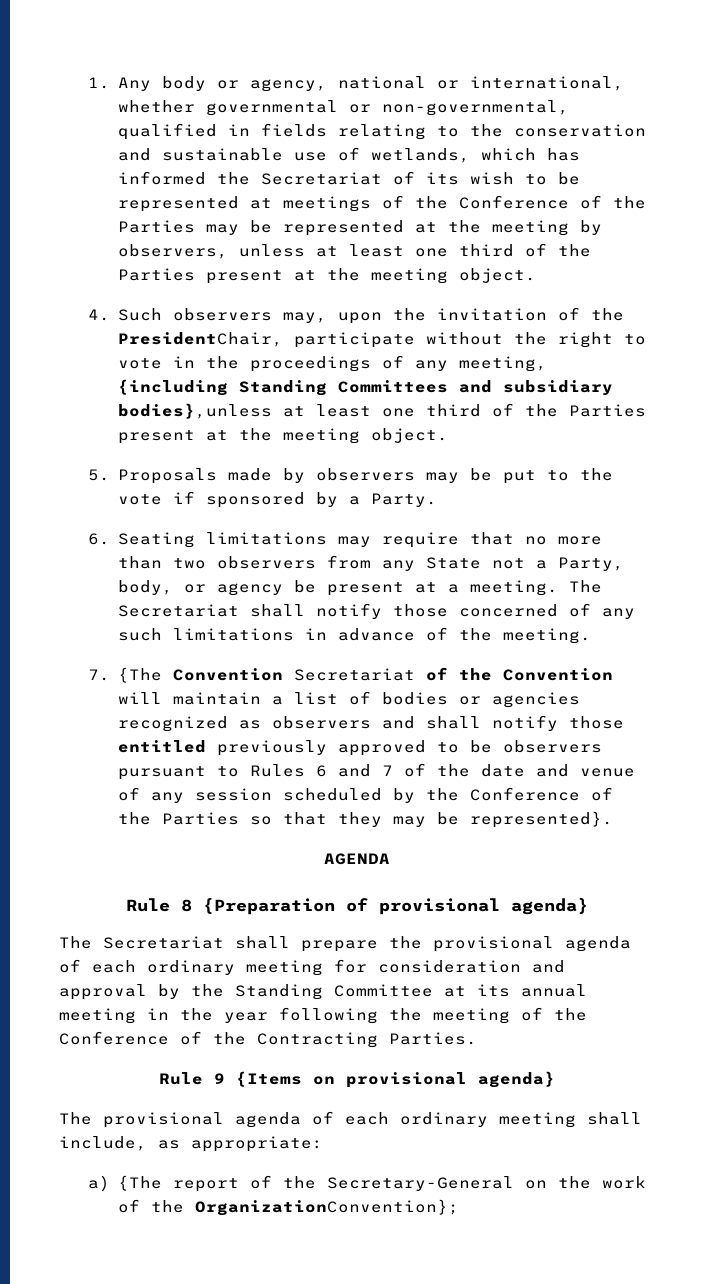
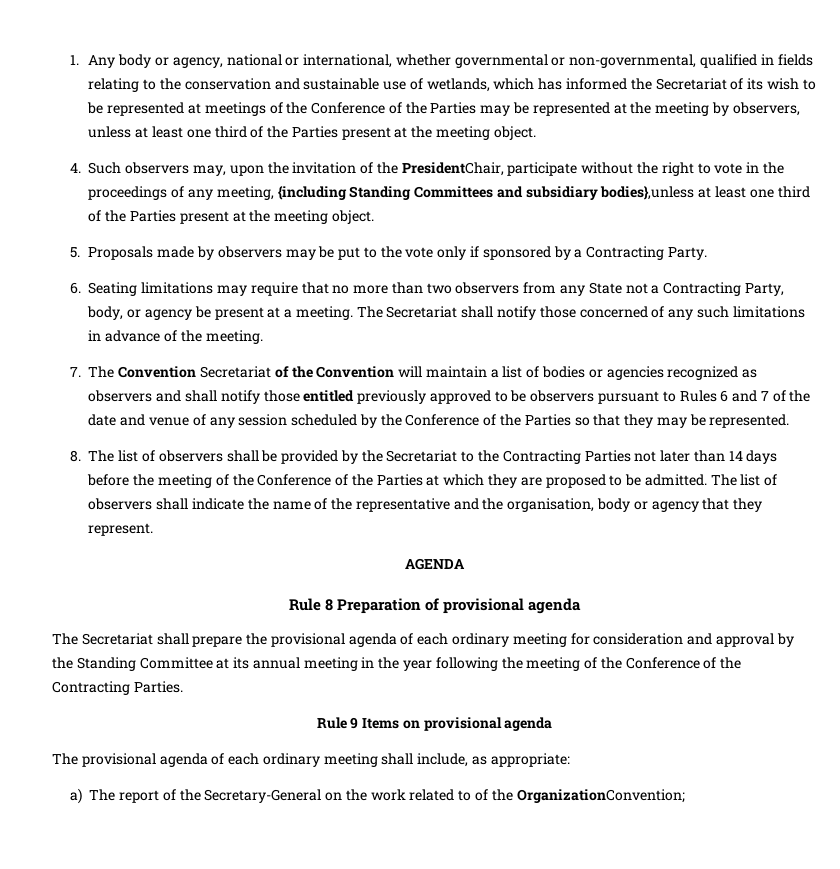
(162, 499) none -> [437,246,467,260] only
(360, 500) none -> [586,246,665,260] Contracting
(547, 564) none -> [663,282,742,296] Contracting
[117,667,162,683] {The -> [88,366,115,378] The
[469,811,613,828] represented}. -> [709,414,790,428] [70,450,778,464] [87,474,778,488] [88,498,763,512] [88,523,154,536] represented. // 8. The list of observers shall be provided by the Secretariat to the Contracting Parties not later than 14 days before the meeting of the Conference of the Parties at which they are proposed to be admitted. The list of observers shall indicate the name of the representative and the organisation, body or agency that they represent.
[203,897,335,915] {Preparation -> [336,598,421,614] Preparation
[511,897,588,915] agenda} -> [528,598,582,614] agenda
[236,1071,302,1087] {Items -> [362,718,400,729] Items
[478,1071,555,1088] agenda} -> [504,717,553,731] agenda
[117,1175,162,1191] {The -> [89,789,116,801] The
[117,1199,459,1216] of the OrganizationConvention}; -> [409,789,685,803] related to of the OrganizationConvention;

